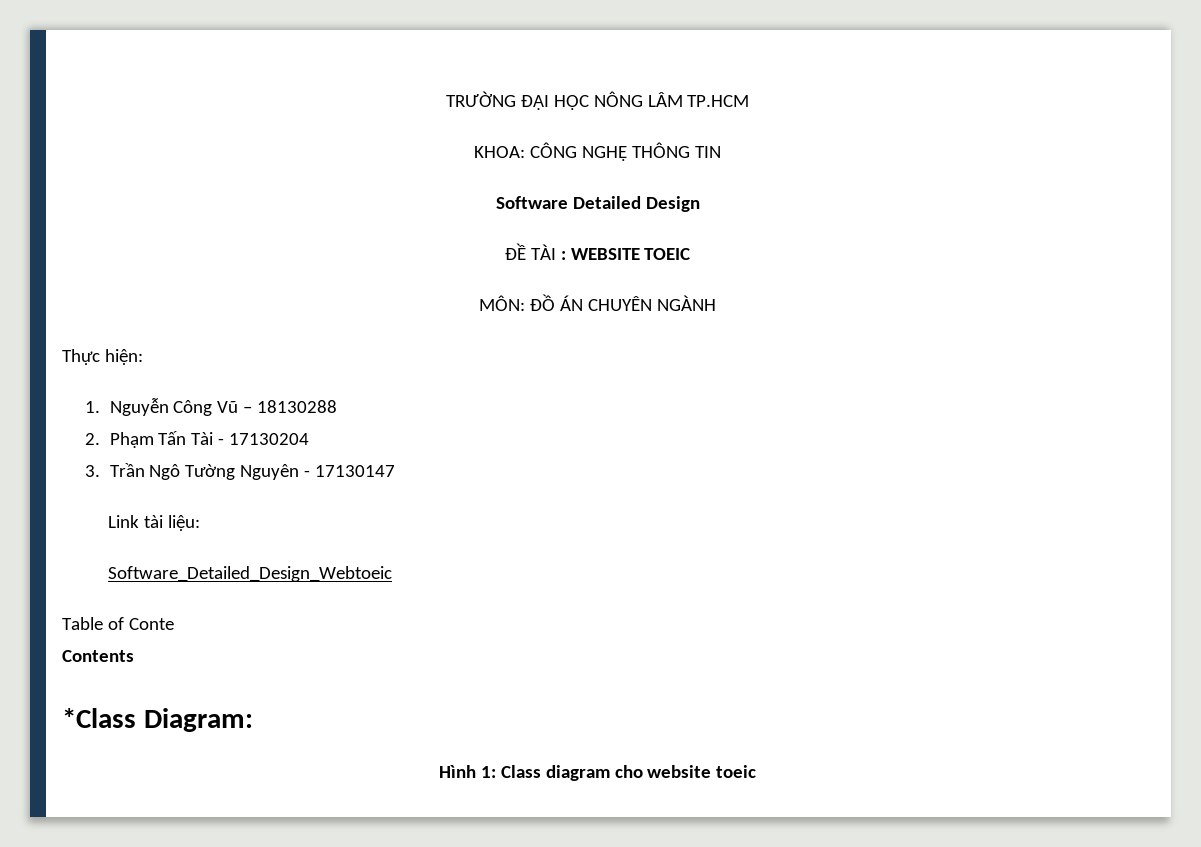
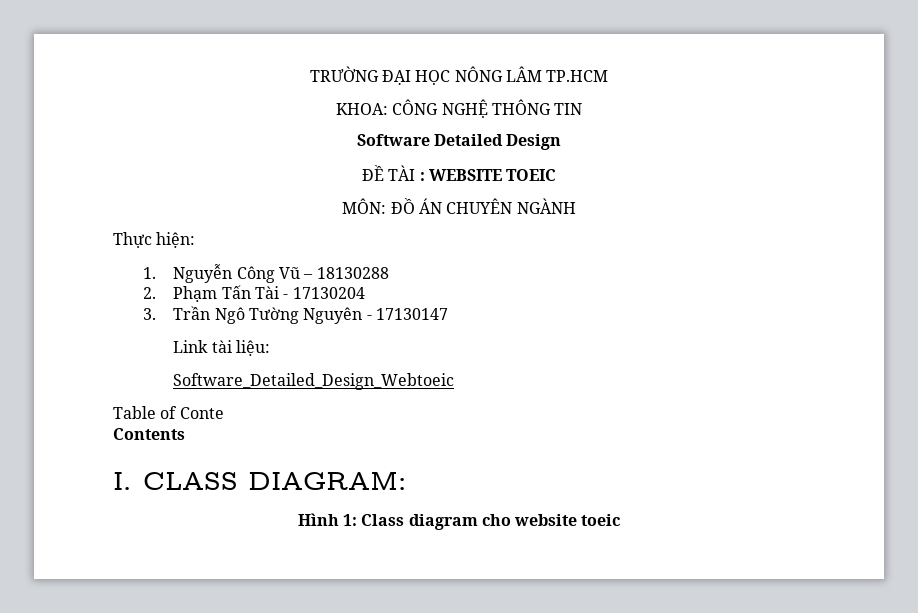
[62,708,253,732] *Class Diagram: -> [113,471,407,490] I. CLASS DIAGRAM:

